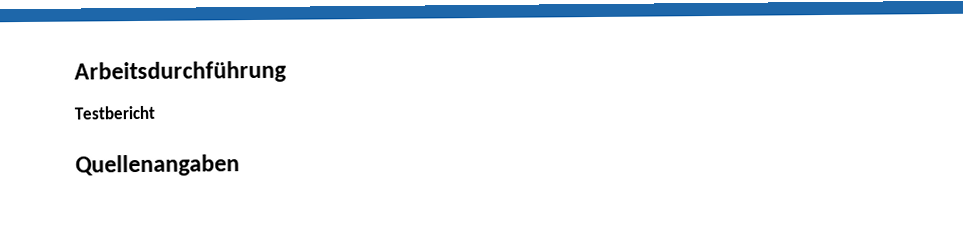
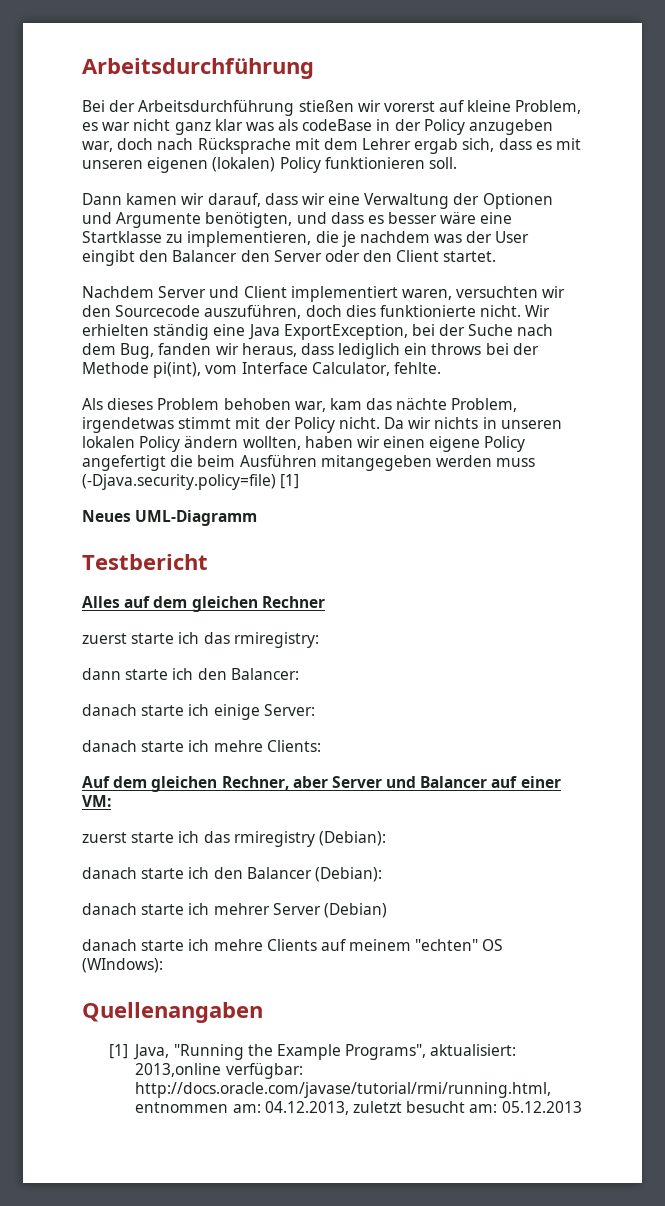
[74,105,155,120] [75,154,240,177] Testbericht // Quellenangaben -> [82,100,582,116] [82,119,554,135] [82,138,582,154] [82,157,457,173] [82,193,553,209] [82,212,513,228] [82,231,530,247] [82,250,497,266] [82,286,566,302] [82,305,551,319] [82,324,554,340] [82,343,539,359] [82,362,441,378] [82,398,518,412] [82,417,562,433] [82,436,526,452] [82,455,536,471] [82,474,300,490] [82,510,258,526] [82,554,208,570] [82,596,325,612] [82,632,319,648] [82,668,299,680] [82,704,315,720] [82,740,321,752] [82,776,561,792] [82,795,111,807] [82,831,386,847] [82,867,382,882] [82,903,387,918] [82,939,504,951] [82,958,163,973] [82,1002,263,1023] [108,1044,517,1060] [135,1063,303,1079] [135,1082,552,1098] [135,1101,582,1115] Bei der Arbeitsdurchführung stießen wir vorerst auf kleine Problem, es war nicht ganz klar was als codeBase in der Policy anzugeben war, doch nach Rücksprache mit dem Lehrer ergab sich, dass es mit unseren eigenen (lokalen) Policy funktionieren soll. // Dann kamen wir darauf, dass wir eine Verwaltung der Optionen und Argumente benötigten, und dass es besser wäre eine Startklasse zu implementieren, die je nachdem was der User eingibt den Balancer den Server oder den Client startet. // Nachdem Server und Client implementiert waren, versuchten wir den Sourcecode auszuführen, doch dies funktionierte nicht. Wir erhielten ständig eine Java ExportException, bei der Suche nach dem Bug, fanden wir heraus, dass lediglich ein throws bei der Methode pi(int), vom Interface Calculator, fehlte. // Als dieses Problem behoben war, kam das nächte Problem, irgendetwas stimmt mit der Policy nicht. Da wir nichts in unseren lokalen Policy ändern wollten, haben wir einen eigene Policy angefertigt die beim Ausführen mitangegeben werden muss (-Djava.security.policy=file) [1] // Neues UML-Diagramm // Testbericht // Alles auf dem gleichen Rechner // zuerst starte ich das rmiregistry: // dann starte ich den Balancer: // danach starte ich einige Server: // danach starte ich mehre Clients: // Auf dem gleichen Rechner, aber Server und Balancer auf einer VM: // zuerst starte ich das rmiregistry (Debian): // danach starte ich den Balancer (Debian): // danach starte ich mehrer Server (Debian) // danach starte ich mehre Clients auf meinem "echten" OS (WIndows): // Quellenangaben // [1] Java, "Running the Example Programs", aktualisiert: 2013,online verfügbar: http://docs.oracle.com/javase/tutorial/rmi/running.html, entnommen am: 04.12.2013, zuletzt besucht am: 05.12.2013

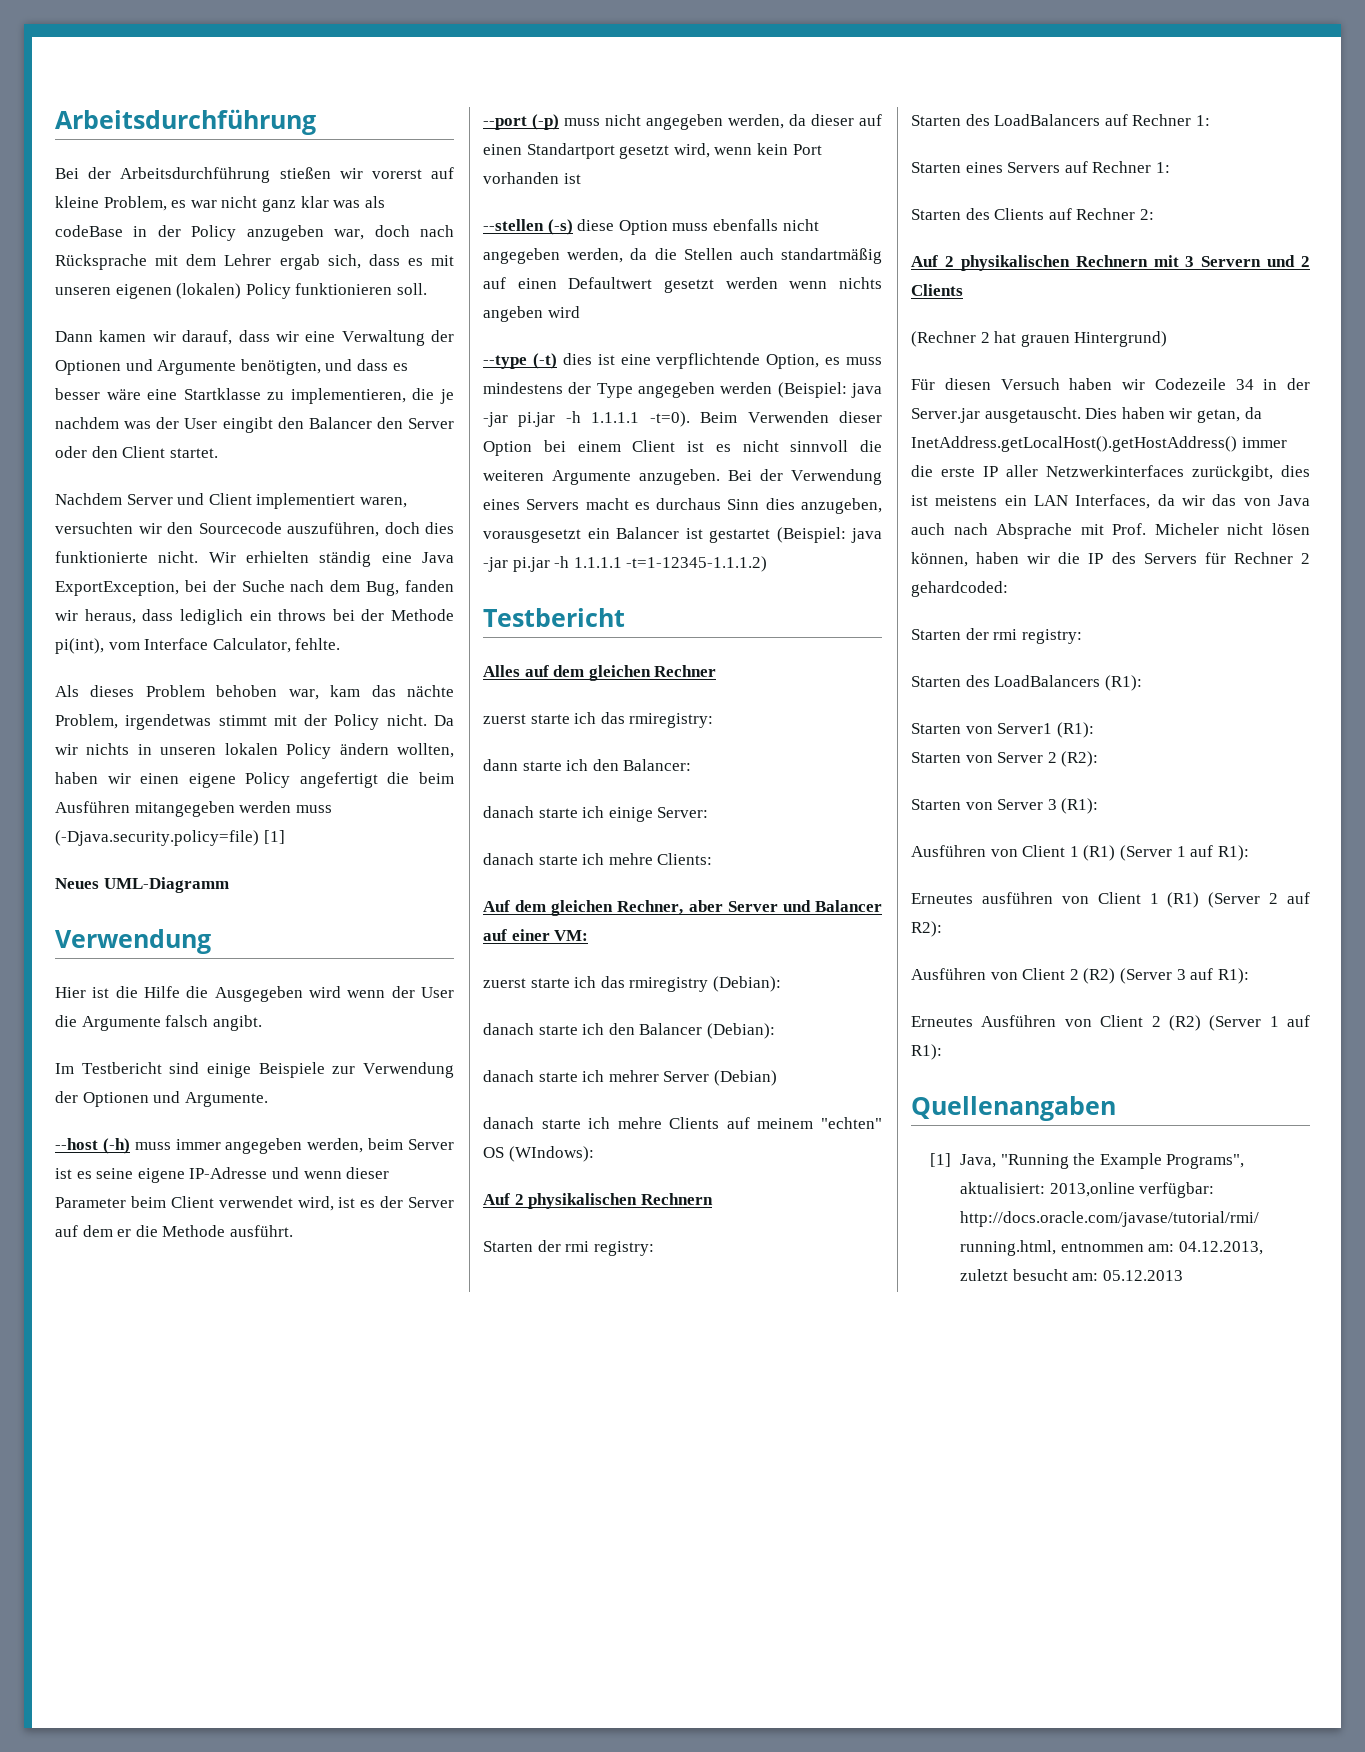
(258, 518) none -> [55,929,211,954] [55,986,454,1002] [55,1015,262,1031] [55,1062,454,1078] [55,1091,268,1107] [55,1138,454,1154] [55,1167,390,1183] [55,1196,454,1211] [55,1225,293,1237] [483,114,882,130] [483,143,822,159] [483,172,581,184] [483,219,819,235] [483,248,882,264] [483,277,882,293] [483,306,580,322] [483,353,882,369] [483,382,882,398] [483,411,882,427] [483,440,882,456] [483,469,882,485] [483,498,882,514] [483,527,882,543] [483,556,768,572] // Verwendung // Hier ist die Hilfe die Ausgegeben wird wenn der User die Argumente falsch angibt. // Im Testbericht sind einige Beispiele zur Verwendung der Optionen und Argumente. // --host (-h) muss immer angegeben werden, beim Server ist es seine eigene IP-Adresse und wenn dieser Parameter beim Client verwendet wird, ist es der Server auf dem er die Methode ausführt. // --port (-p) muss nicht angegeben werden, da dieser auf einen Standartport gesetzt wird, wenn kein Port vorhanden ist // --stellen (-s) diese Option muss ebenfalls nicht angegeben werden, da die Stellen auch standartmäßig auf einen Defaultwert gesetzt werden wenn nichts angeben wird // --type (-t) dies ist eine verpflichtende Option, es muss mindestens der Type angegeben werden (Beispiel: java -jar pi.jar -h 1.1.1.1 -t=0). Beim Verwenden dieser Option bei einem Client ist es nicht sinnvoll die weiteren Argumente anzugeben. Bei der Verwendung eines Servers macht es durchaus Sinn dies anzugeben, vorausgesetzt ein Balancer ist gestartet (Beispiel: java -jar pi.jar -h 1.1.1.1 -t=1-12345-1.1.1.2)
(163, 965) none -> [483,1193,713,1209] [483,1240,654,1256] [911,114,1210,126] [911,161,1170,173] [911,208,1154,220] [911,255,1310,271] [911,284,963,296] [911,331,1168,347] [911,378,1310,390] [911,407,1262,423] [911,436,1287,452] [911,465,1310,481] [911,494,1310,509] [911,523,1310,539] [911,552,1310,567] [911,581,1008,597] [911,628,1082,644] [911,675,1142,691] [911,722,1094,738] [911,751,1099,767] [911,798,1099,814] [911,845,1249,861] [911,892,1310,908] [911,921,942,937] [911,968,1249,984] [911,1015,1310,1031] [911,1044,942,1060] // Auf 2 physikalischen Rechnern // Starten der rmi registry: // Starten des LoadBalancers auf Rechner 1: // Starten eines Servers auf Rechner 1: // Starten des Clients auf Rechner 2: // Auf 2 physikalischen Rechnern mit 3 Servern und 2 Clients // (Rechner 2 hat grauen Hintergrund) // Für diesen Versuch haben wir Codezeile 34 in der Server.jar ausgetauscht. Dies haben wir getan, da InetAddress.getLocalHost().getHostAddress() immer die erste IP aller Netzwerkinterfaces zurückgibt, dies ist meistens ein LAN Interfaces, da wir das von Java auch nach Absprache mit Prof. Micheler nicht lösen können, haben wir die IP des Servers für Rechner 2 gehardcoded: // Starten der rmi registry: // Starten des LoadBalancers (R1): // Starten von Server1 (R1): // Starten von Server 2 (R2): // Starten von Server 3 (R1): // Ausführen von Client 1 (R1) (Server 1 auf R1): // Erneutes ausführen von Client 1 (R1) (Server 2 auf R2): // Ausführen von Client 2 (R2) (Server 3 auf R1): // Erneutes Ausführen von Client 2 (R2) (Server 1 auf R1):

